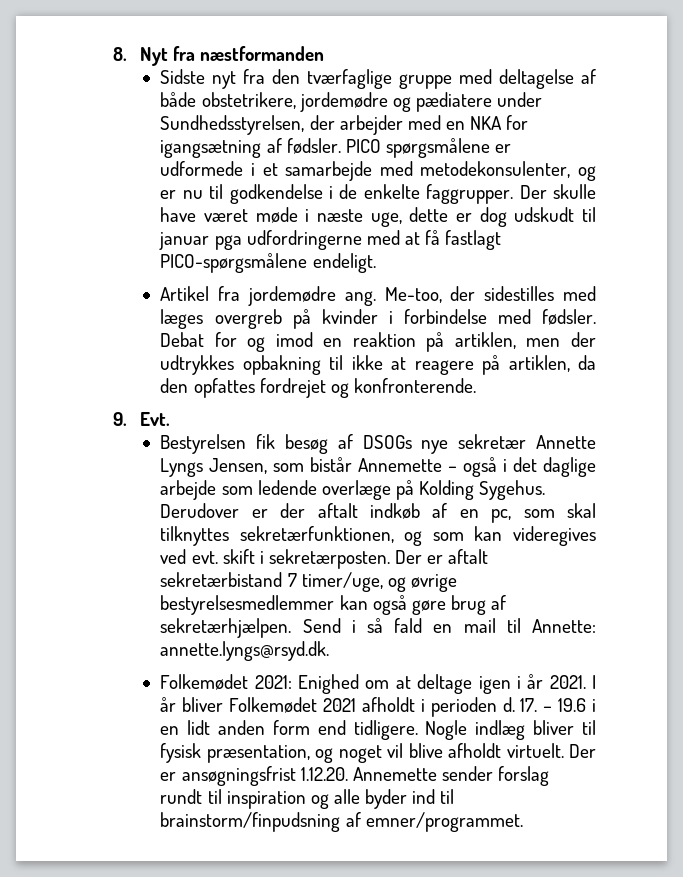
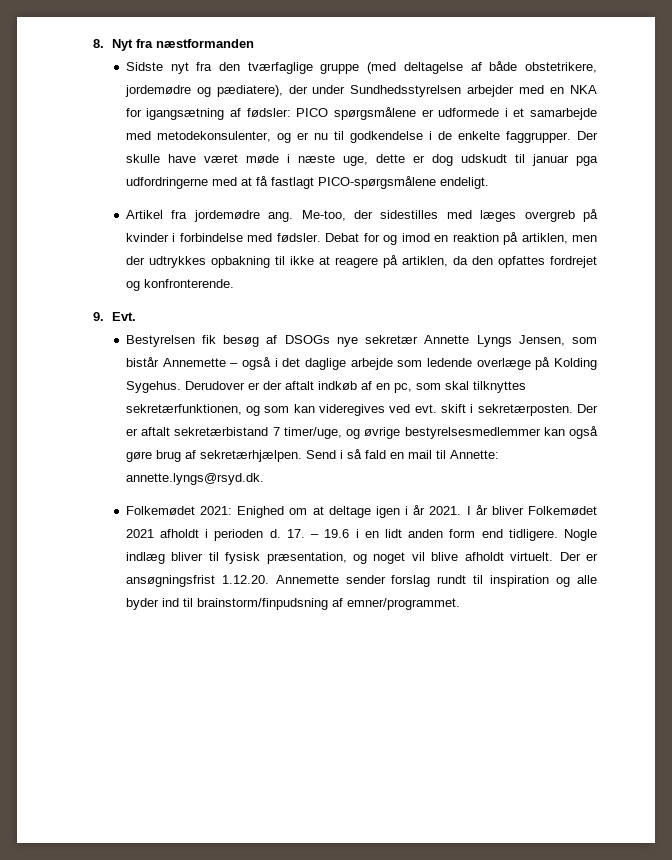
[459,69,493,84] med -> [367,62,397,74] (med
[415,92,543,112] [160,115,335,135] pædiatere under Sundhedsstyrelsen, der -> [216,85,462,97] pædiatere), der under Sundhedsstyrelsen
[286,138,341,154] fødsler. -> [246,108,291,117] fødsler:

